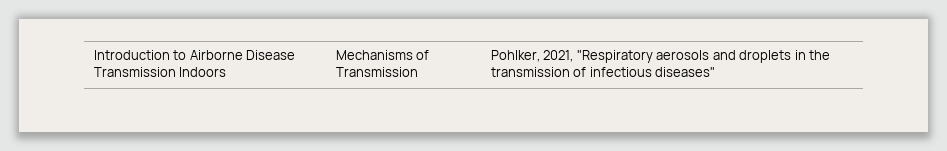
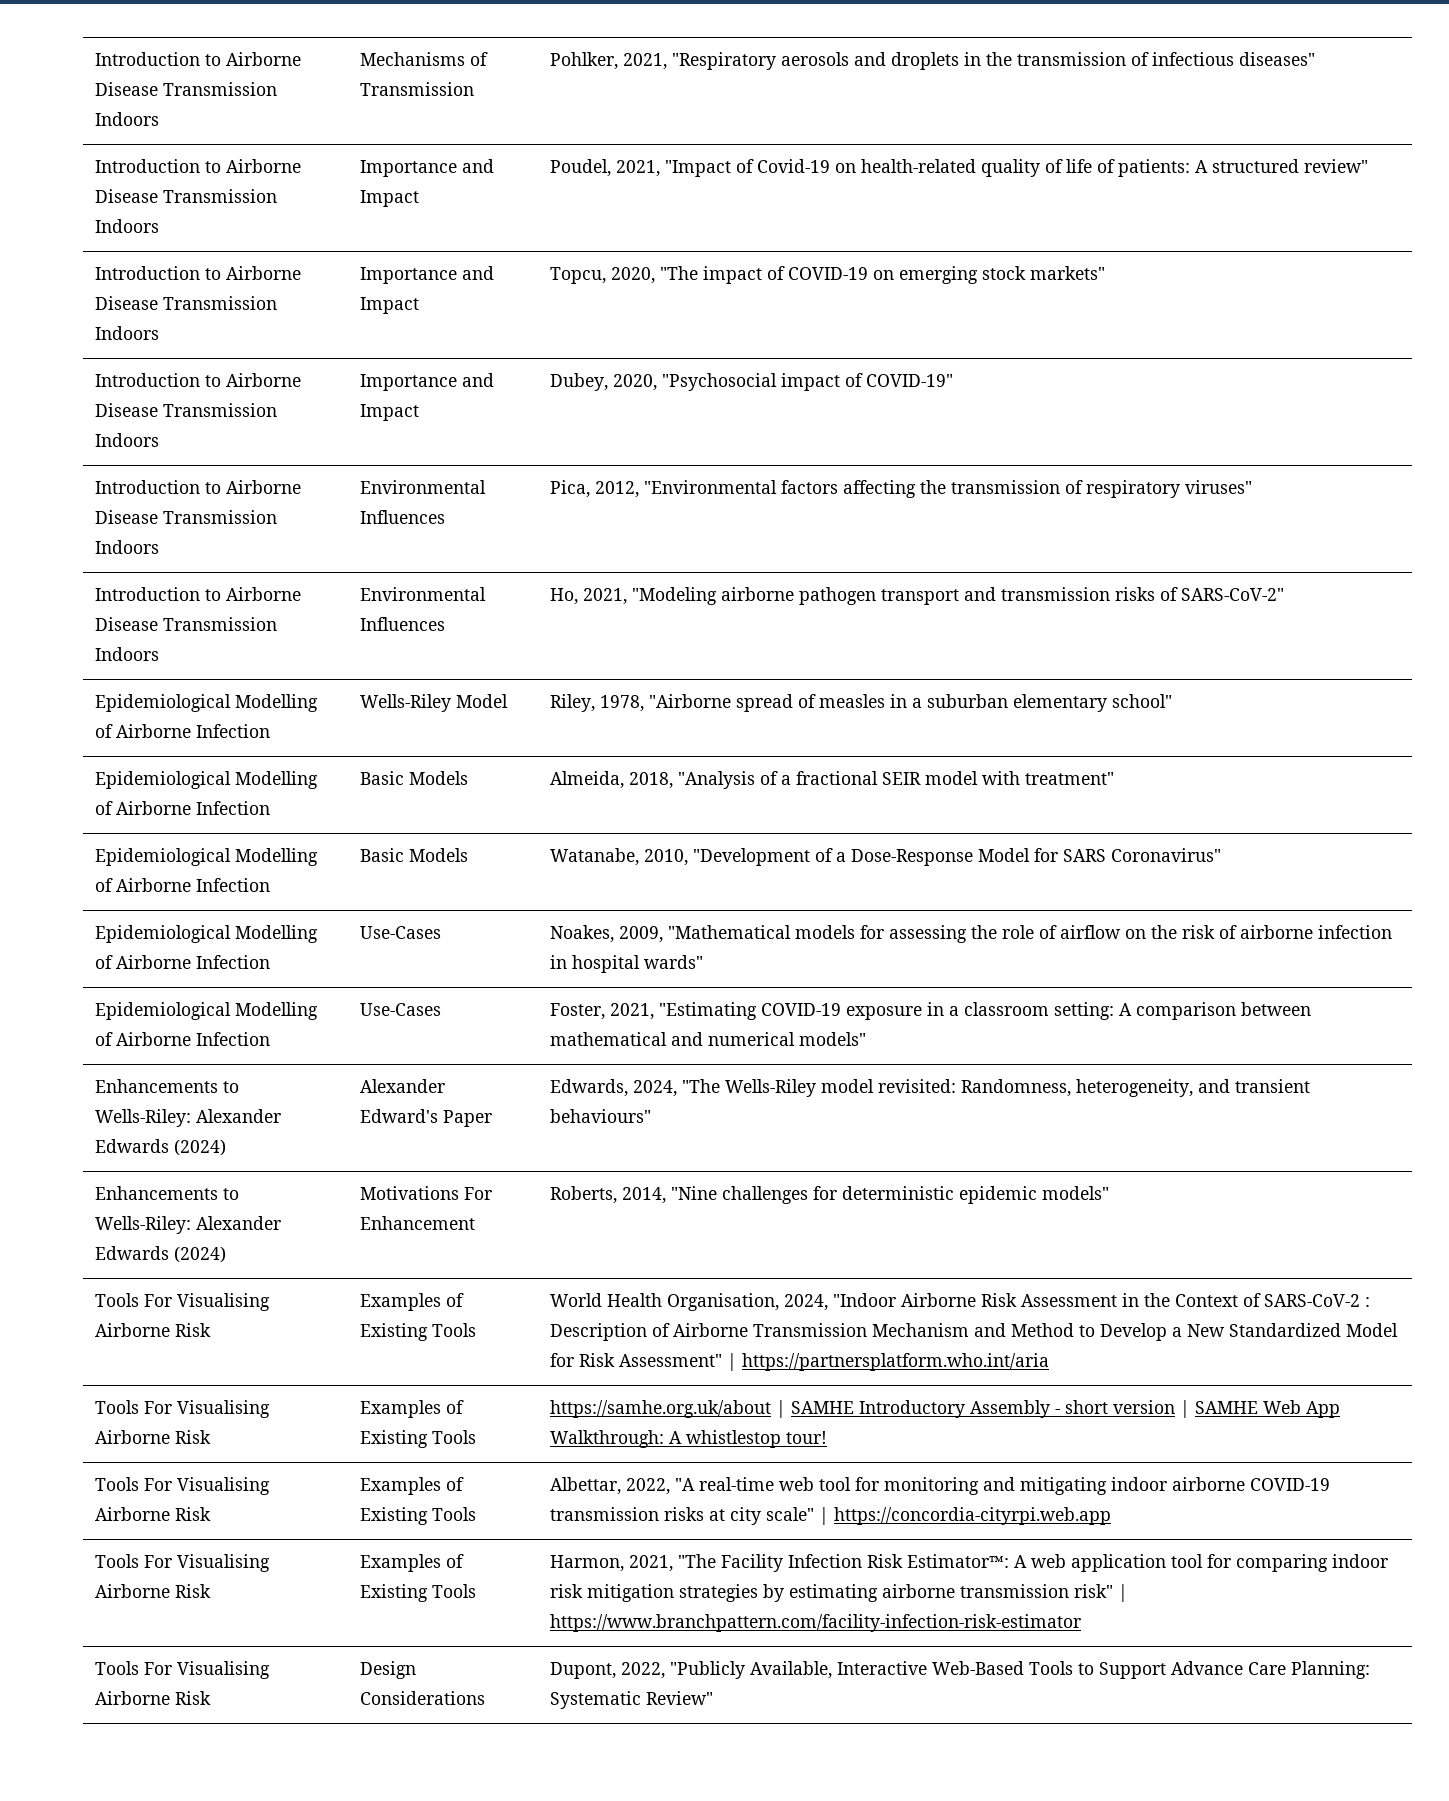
(716, 72) none -> [95,159,302,173] [95,189,278,203] [95,219,160,233] [360,159,495,177] [360,190,420,207] [550,159,1369,177] [95,266,302,280] [95,296,278,310] [95,326,160,340] [360,266,495,284] [360,297,420,314] [550,266,1106,284] [95,373,302,387] [95,403,278,417] [95,433,160,447] [360,373,495,391] [360,404,420,421] [550,373,954,391] [95,480,302,494] [95,510,278,524] [95,540,160,554] [360,480,487,494] [360,510,446,524] [550,480,1253,498] [95,587,302,601] [95,617,278,631] [95,647,160,661] [360,587,487,601] [360,617,446,631] [550,587,1285,605] [95,694,319,712] [95,724,271,738] [360,694,509,712] [550,694,1173,712] [95,771,319,789] [95,801,271,815] [360,771,469,785] [550,771,1115,789] [95,848,319,866] [95,878,271,892] [360,848,469,862] [550,848,1222,866] [95,925,319,943] [95,955,271,969] [360,926,442,939] [550,925,1393,943] [550,955,704,973] [95,1002,319,1020] [95,1032,271,1046] [360,1003,442,1016] [550,1002,1312,1020] [550,1032,867,1046] [95,1079,240,1093] [95,1109,282,1127] [95,1139,227,1156] [360,1079,446,1093] [360,1109,493,1127] [550,1079,1311,1097] [550,1109,652,1123] [95,1186,240,1200] [95,1216,282,1234] [95,1246,227,1263] [360,1186,493,1200] [360,1216,476,1230] [550,1186,1110,1204] [95,1293,271,1311] [95,1323,212,1337] [360,1293,465,1311] [360,1323,477,1341] [550,1293,1371,1311] [550,1323,1399,1341] [550,1353,1050,1371] [95,1400,271,1418] [95,1430,212,1444] [360,1400,465,1418] [360,1430,477,1448] [550,1400,1341,1418] [550,1430,828,1448] [95,1477,271,1495] [95,1507,212,1521] [360,1477,465,1495] [360,1507,477,1525] [550,1477,1331,1495] [550,1507,1112,1525] [95,1554,271,1572] [95,1584,212,1598] [360,1554,465,1572] [360,1584,477,1602] [550,1554,1389,1572] [550,1584,1129,1602] [550,1614,1082,1632] [95,1661,271,1679] [95,1691,212,1705] [360,1661,417,1679] [360,1691,486,1705] [550,1661,1371,1679] [550,1691,714,1709] // Introduction to Airborne Disease Transmission Indoors | Importance and Impact | Poudel, 2021, "Impact of Covid-19 on health-related quality of life of patients: A structured review" // Introduction to Airborne Disease Transmission Indoors | Importance and Impact | Topcu, 2020, "The impact of COVID-19 on emerging stock markets" // Introduction to Airborne Disease Transmission Indoors | Importance and Impact | Dubey, 2020, "Psychosocial impact of COVID-19" // Introduction to Airborne Disease Transmission Indoors | Environmental Influences | Pica, 2012, "Environmental factors affecting the transmission of respiratory viruses" // Introduction to Airborne Disease Transmission Indoors | Environmental Influences | Ho, 2021, "Modeling airborne pathogen transport and transmission risks of SARS-CoV-2" // Epidemiological Modelling of Airborne Infection | Wells-Riley Model | Riley, 1978, "Airborne spread of measles in a suburban elementary school" // Epidemiological Modelling of Airborne Infection | Basic Models | Almeida, 2018, "Analysis of a fractional SEIR model with treatment" // Epidemiological Modelling of Airborne Infection | Basic Models | Watanabe, 2010, "Development of a Dose-Response Model for SARS Coronavirus" // Epidemiological Modelling of Airborne Infection | Use-Cases | Noakes, 2009, "Mathematical models for assessing the role of airflow on the risk of airborne infection in hospital wards" // Epidemiological Modelling of Airborne Infection | Use-Cases | Foster, 2021, "Estimating COVID-19 exposure in a classroom setting: A comparison between mathematical and numerical models" // Enhancements to Wells-Riley: Alexander Edwards (2024) | Alexander Edward's Paper | Edwards, 2024, "The Wells-Riley model revisited: Randomness, heterogeneity, and transient behaviours" // Enhancements to Wells-Riley: Alexander Edwards (2024) | Motivations For Enhancement | Roberts, 2014, "Nine challenges for deterministic epidemic models" // Tools For Visualising Airborne Risk | Examples of Existing Tools | World Health Organisation, 2024, "Indoor Airborne Risk Assessment in the Context of SARS-CoV-2 : Description of Airborne Transmission Mechanism and Method to Develop a New Standardized Model for Risk Assessment" | https://partnersplatform.who.int/aria // Tools For Visualising Airborne Risk | Examples of Existing Tools | https://samhe.org.uk/about | SAMHE Introductory Assembly - short version | SAMHE Web App Walkthrough: A whistlestop tour! // Tools For Visualising Airborne Risk | Examples of Existing Tools | Albettar, 2022, "A real-time web tool for monitoring and mitigating indoor airborne COVID-19 transmission risks at city scale" | https://concordia-cityrpi.web.app // Tools For Visualising Airborne Risk | Examples of Existing Tools | Harmon, 2021, "The Facility Infection Risk Estimator™: A web application tool for comparing indoor risk mitigation strategies by estimating airborne transmission risk" | https://www.branchpattern.com/facility-infection-risk-estimator // Tools For Visualising Airborne Risk | Design Considerations | Dupont, 2022, "Publicly Available, Interactive Web-Based Tools to Support Advance Care Planning: Systematic Review"

